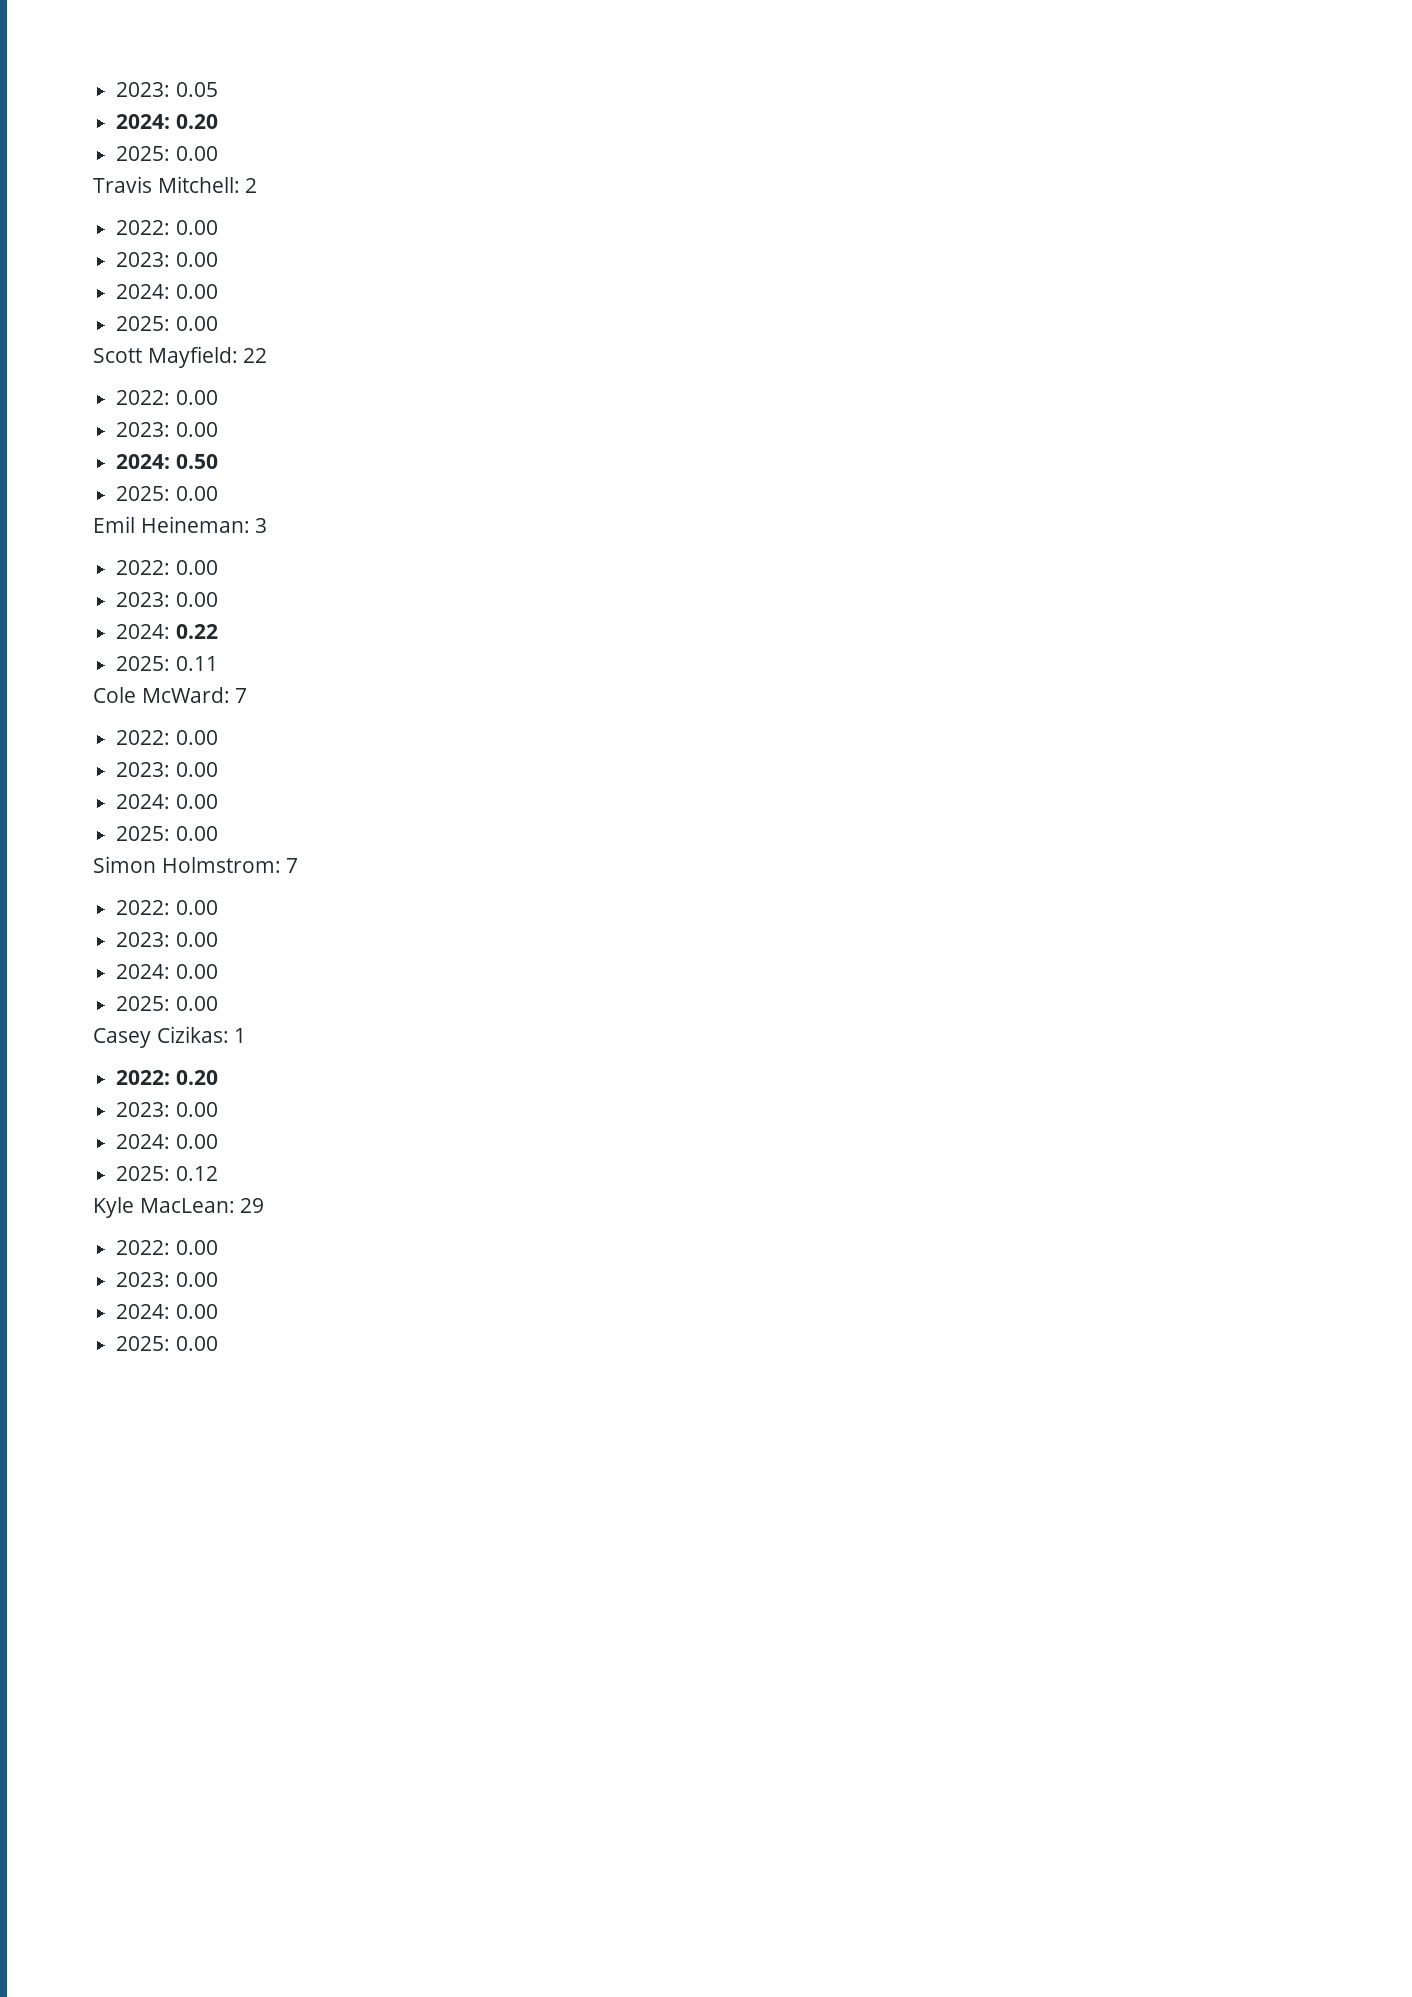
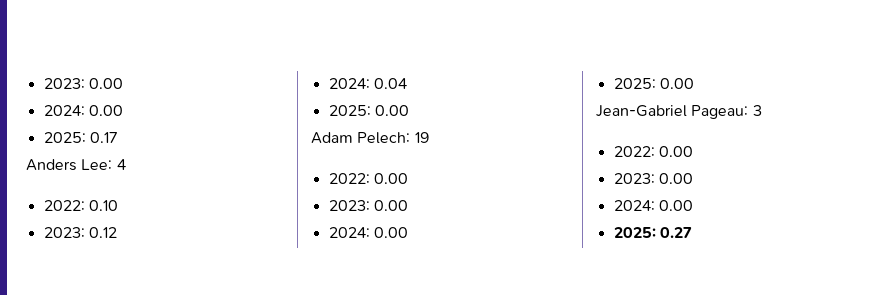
[116,82,218,97] [116,114,218,129] [116,146,218,161] [93,176,258,193] [116,220,218,235] [116,252,218,267] [116,284,218,299] [116,316,218,331] [93,346,268,368] [116,390,218,405] [116,422,218,437] [116,454,218,469] [116,486,218,501] [93,516,250,533] 2023: 0.05 // 2024: 0.20 // 2025: 0.00 // Travis Mitchell: 2 // 2022: 0.00 // 2023: 0.00 // 2024: 0.00 // 2025: 0.00 // Scott Mayfield: 22 // 2022: 0.00 // 2023: 0.00 // 2024: 0.50 // 2025: 0.00 // Emil Heineman: -> [43,78,123,89] [43,105,123,116] [43,132,118,143] [26,159,126,171] [43,200,118,211] [43,227,117,238] [328,78,407,89] [328,105,409,116] [311,132,429,144] [328,173,408,184] [328,200,408,211] [328,227,408,238] [613,78,694,89] [596,105,749,119] 2023: 0.00 // 2024: 0.00 // 2025: 0.17 // Anders Lee: 4 // 2022: 0.10 // 2023: 0.12 // 2024: 0.04 // 2025: 0.00 // Adam Pelech: 19 // 2022: 0.00 // 2023: 0.00 // 2024: 0.00 // 2025: 0.00 // Jean-Gabriel Pageau:
[175,624,218,639] [116,656,218,671] [93,687,248,703] [116,730,218,745] [116,762,218,777] [116,794,218,809] [116,826,218,841] [93,856,299,873] [116,900,218,915] [116,932,218,947] [116,964,218,979] [116,996,218,1011] [93,1026,247,1048] [116,1070,218,1085] [116,1102,218,1117] [116,1134,218,1149] [116,1166,218,1181] [93,1197,265,1218] [116,1240,218,1255] [116,1272,218,1287] [116,1304,218,1319] [116,1336,218,1351] 0.22 // 2025: 0.11 // Cole McWard: 7 // 2022: 0.00 // 2023: 0.00 // 2024: 0.00 // 2025: 0.00 // Simon Holmstrom: 7 // 2022: 0.00 // 2023: 0.00 // 2024: 0.00 // 2025: 0.00 // Casey Cizikas: 1 // 2022: 0.20 // 2023: 0.00 // 2024: 0.00 // 2025: 0.12 // Kyle MacLean: 29 // 2022: 0.00 // 2023: 0.00 // 2024: 0.00 // 2025: 0.00 -> [658,200,693,211] [613,227,692,238] 0.00 // 2025: 0.27

